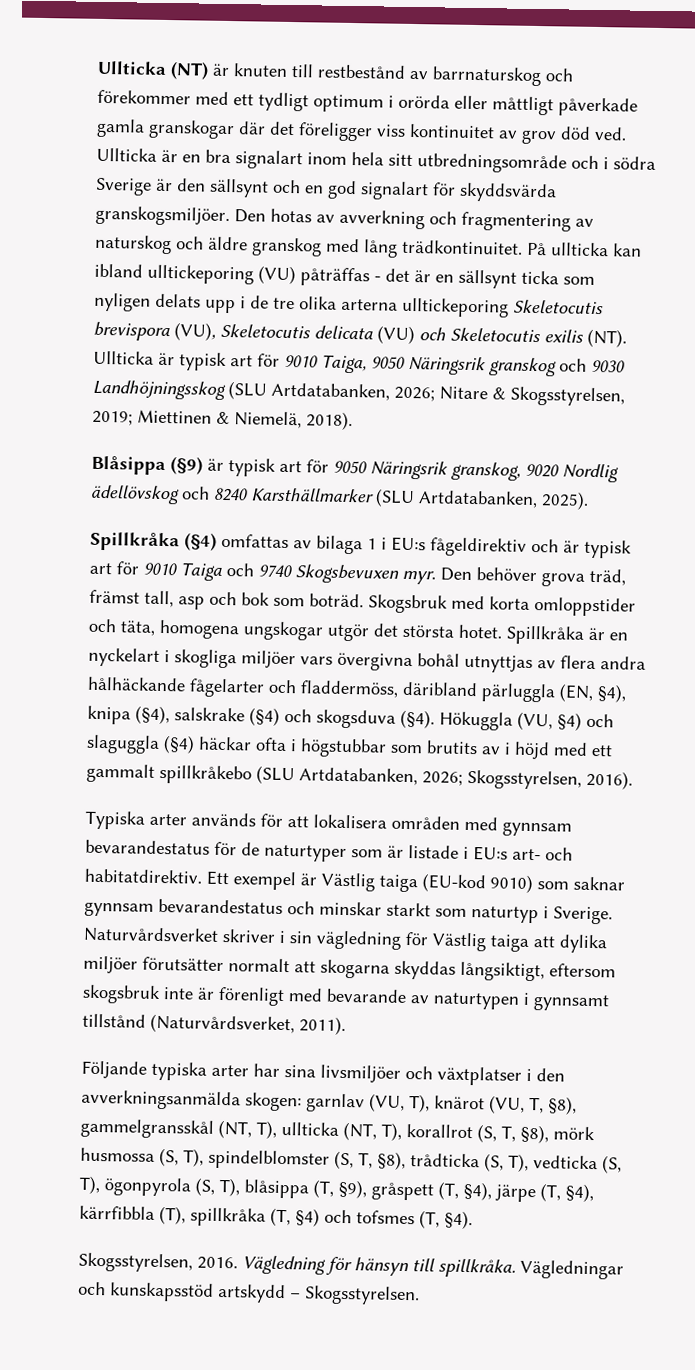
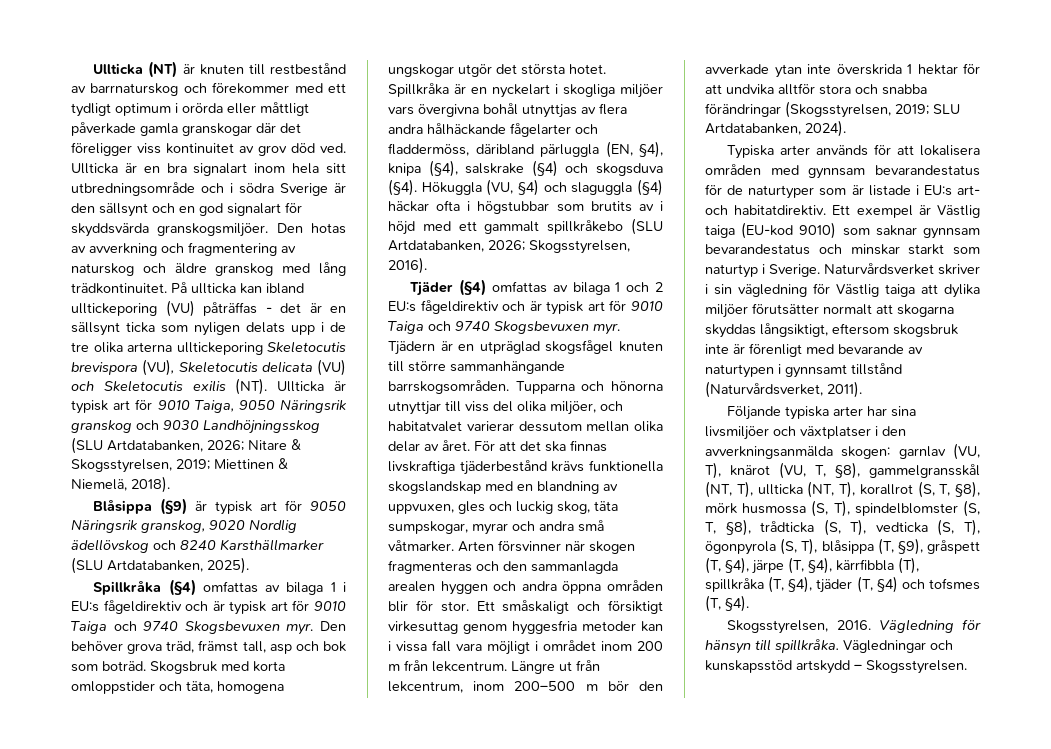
(633, 780) none -> [410,279,663,296] [388,300,663,315] [388,321,620,335] [388,340,663,355] [388,361,565,374] [388,380,663,394] [388,401,623,415] [388,421,663,432] [388,440,607,452] [388,460,663,475] [388,481,618,494] [388,501,618,514] [388,520,604,535] [388,540,635,554] [388,560,618,574] [388,580,663,595] [388,600,663,614] [388,620,663,635] [388,640,663,655] [388,660,600,674] [388,681,663,693] [705,63,980,78] [705,83,927,95] [705,101,960,118] [705,120,846,137] // Tjäder (§4) omfattas av bilaga 1 och 2 EU:s fågeldirektiv och är typisk art för 9010 Taiga och 9740 Skogsbevuxen myr. Tjädern är en utpräglad skogsfågel knuten till större sammanhängande barrskogsområden. Tupparna och hönorna utnyttjar till viss del olika miljöer, och habitatvalet varierar dessutom mellan olika delar av året. För att det ska finnas livskraftiga tjäderbestånd krävs funktionella skogslandskap med en blandning av uppvuxen, gles och luckig skog, täta sumpskogar, myrar och andra små våtmarker. Arten försvinner när skogen fragmenteras och den sammanlagda arealen hyggen och andra öppna områden blir för stor. Ett småskaligt och försiktigt virkesuttag genom hyggesfria metoder kan i vissa fall vara möjligt i området inom 200 m från lekcentrum. Längre ut från lekcentrum, inom 200–500 m bör den avverkade ytan inte överskrida 1 hektar för att undvika alltför stora och snabba förändringar (Skogsstyrelsen, 2019; SLU Artdatabanken, 2024).
(291, 1217) none -> [788,576,873,593] §4), tjäder (T,

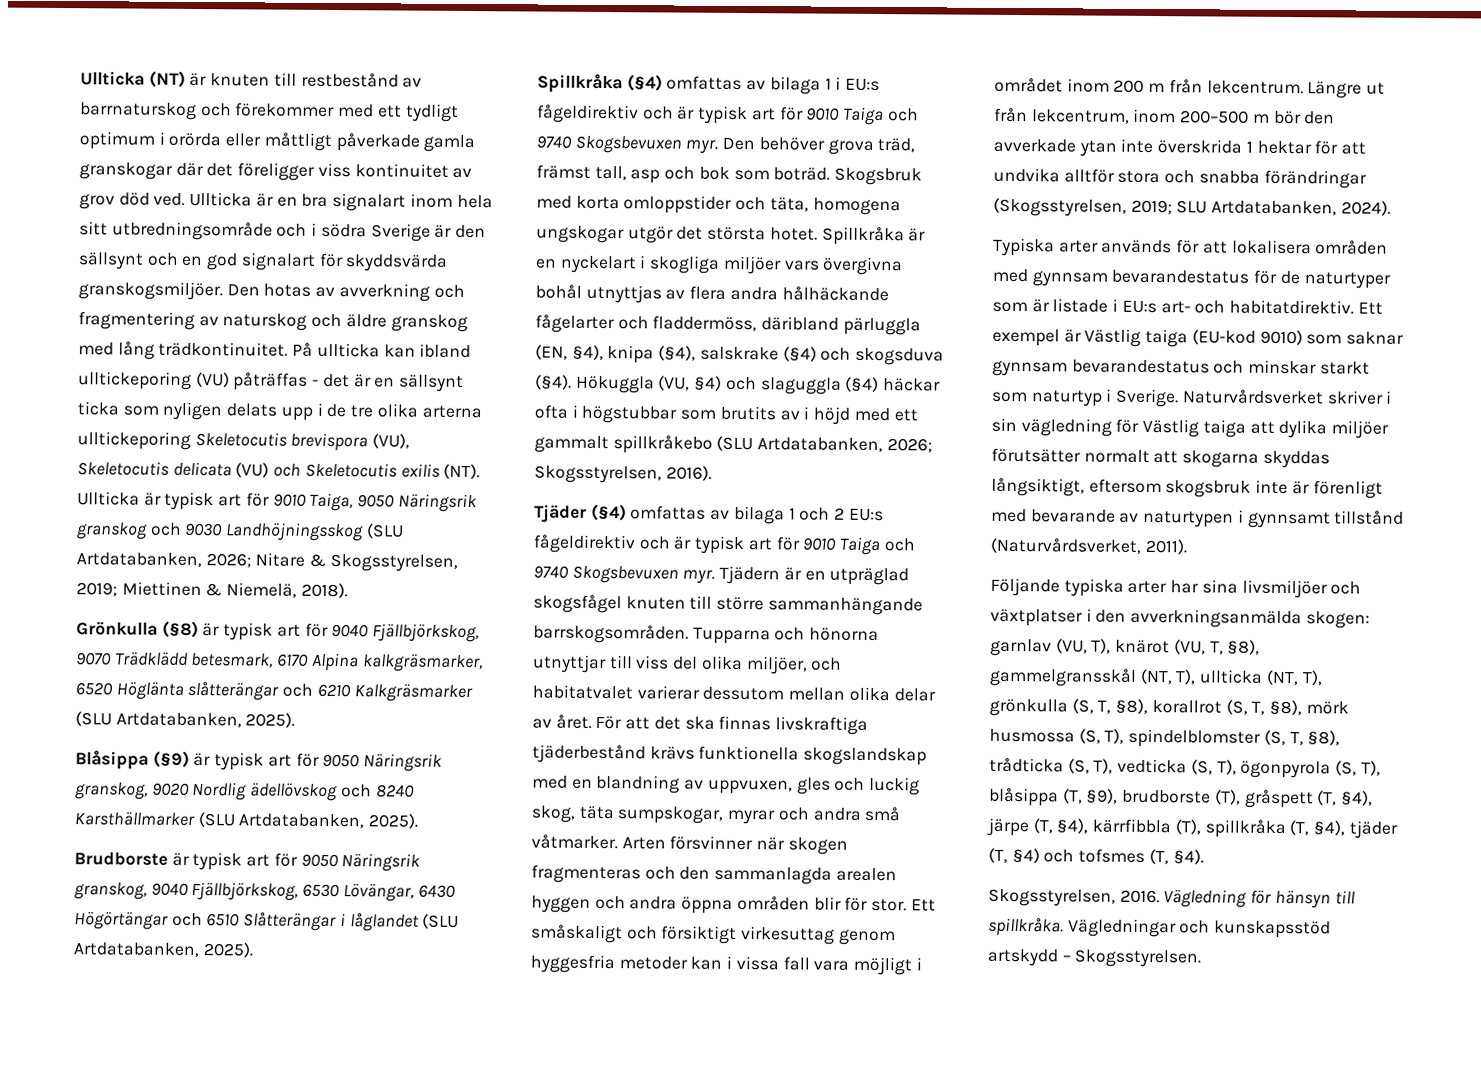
(170, 484) none -> [76,620,480,643] [76,651,483,673] [75,680,473,703] [75,711,296,728] // Grönkulla (§8) är typisk art för 9040 Fjällbjörkskog, 9070 Trädklädd betesmark, 6170 Alpina kalkgräsmarker, 6520 Höglänta slåtterängar och 6210 Kalkgräsmarker (SLU Artdatabanken, 2025).
(249, 565) none -> [74,851,421,872] [74,881,456,902] [74,911,460,932] [73,942,253,958] // Brudborste är typisk art för 9050 Näringsrik granskog, 9040 Fjällbjörkskog, 6530 Lövängar, 6430 Högörtängar och 6510 Slåtterängar i låglandet (SLU Artdatabanken, 2025).
(855, 489) none -> [989,698,1149,717] grönkulla (S, T, §8),
(923, 546) none -> [1122,789,1241,805] brudborste (T),

